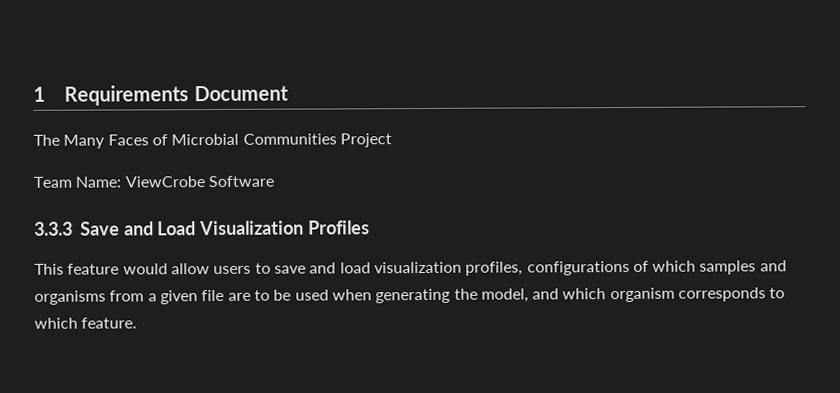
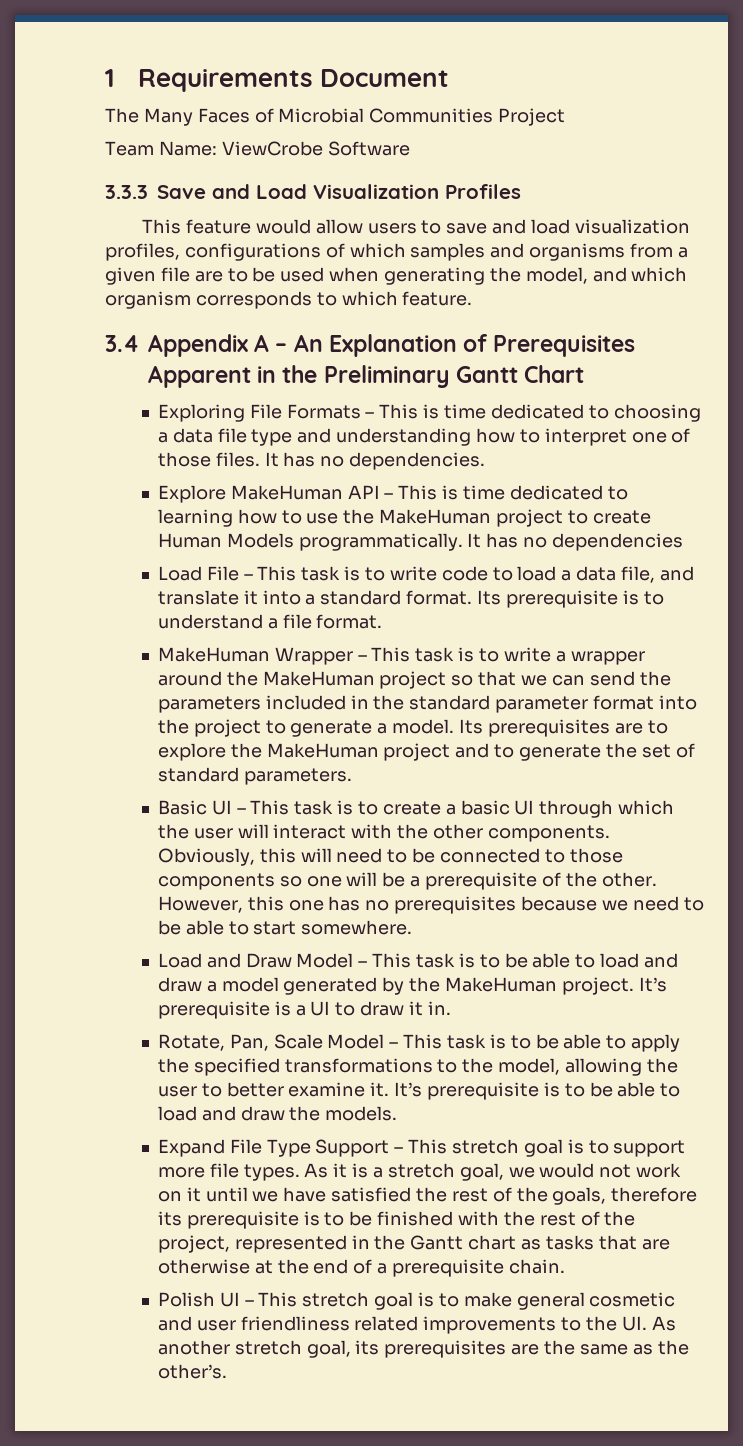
(138, 323) none -> [105,334,636,357] [148,365,585,388] [157,404,701,422] [157,428,691,446] [157,452,486,470] [157,485,628,503] [157,509,651,527] [157,533,684,551] [157,566,694,583] [157,590,664,608] [157,614,383,629] [157,647,645,665] [157,671,671,689] [157,695,697,713] [157,719,668,737] [157,743,695,761] [157,767,352,785] [157,800,675,818] [157,824,610,842] [157,848,623,866] [157,872,657,890] [157,896,704,914] [157,920,413,935] [157,953,679,968] [157,977,667,995] [157,1001,451,1019] [157,1034,681,1052] [157,1058,678,1076] [157,1082,681,1100] [157,1106,398,1121] [157,1139,686,1157] [157,1163,682,1181] [157,1187,698,1205] [157,1211,636,1229] [157,1235,670,1253] [157,1259,565,1277] [157,1292,676,1310] [157,1316,676,1334] [157,1340,689,1358] [157,1364,227,1379] // 3.4 Appendix A – An Explanation of Prerequisites Apparent in the Preliminary Gantt Chart // Exploring File Formats – This is time dedicated to choosing a data file type and understanding how to interpret one of those files. It has no dependencies. // Explore MakeHuman API – This is time dedicated to learning how to use the MakeHuman project to create Human Models programmatically. It has no dependencies // Load File – This task is to write code to load a data file, and translate it into a standard format. Its prerequisite is to understand a file format. // MakeHuman Wrapper – This task is to write a wrapper around the MakeHuman project so that we can send the parameters included in the standard parameter format into the project to generate a model. Its prerequisites are to explore the MakeHuman project and to generate the set of standard parameters. // Basic UI – This task is to create a basic UI through which the user will interact with the other components. Obviously, this will need to be connected to those components so one will be a prerequisite of the other. However, this one has no prerequisites because we need to be able to start somewhere. // Load and Draw Model – This task is to be able to load and draw a model generated by the MakeHuman project. It’s prerequisite is a UI to draw it in. // Rotate, Pan, Scale Model – This task is to be able to apply the specified transformations to the model, allowing the user to better examine it. It’s prerequisite is to be able to load and draw the models. // Expand File Type Support – This stretch goal is to support more file types. As it is a stretch goal, we would not work on it until we have satisfied the rest of the goals, therefore its prerequisite is to be finished with the rest of the project, represented in the Gantt chart as tasks that are otherwise at the end of a prerequisite chain. // Polish UI – This stretch goal is to make general cosmetic and user friendliness related improvements to the UI. As another stretch goal, its prerequisites are the same as the other’s.

